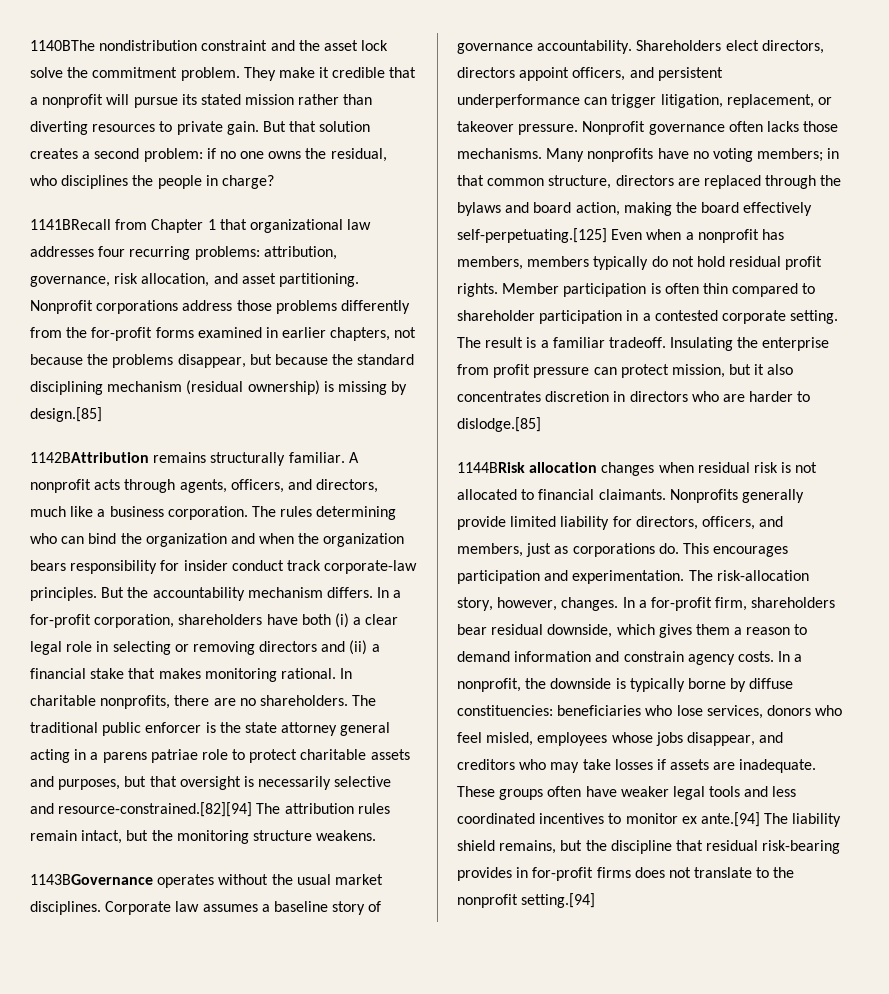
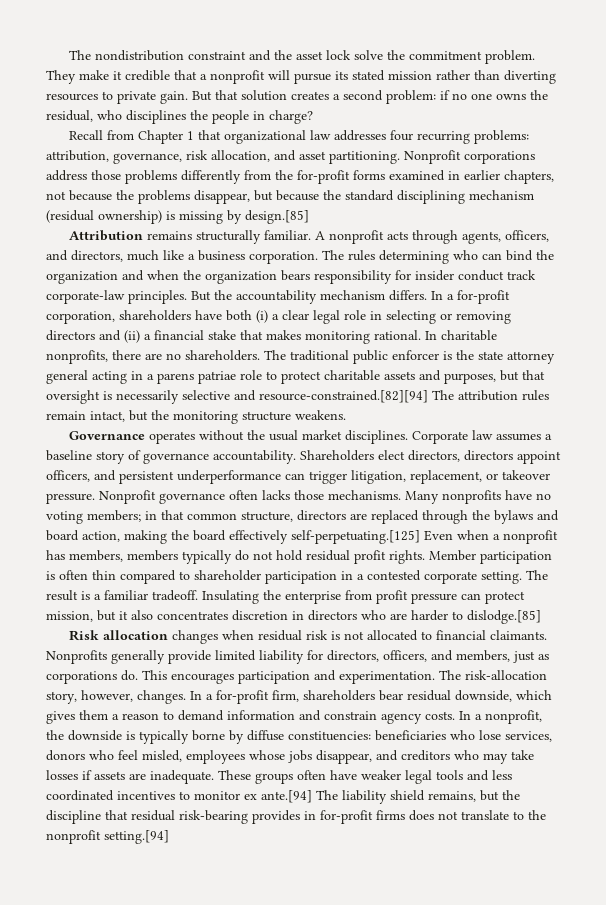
[30,40,95,51] 1140BThe -> [68,50,91,60] The
[30,219,111,230] 1141BRecall -> [68,130,103,140] Recall
[30,452,149,463] 1142BAttribution -> [68,230,143,241] Attribution
[30,874,153,885] 1143BGovernance -> [68,431,145,440] Governance
[457,462,525,473] 1144BRisk -> [68,630,99,641] Risk

